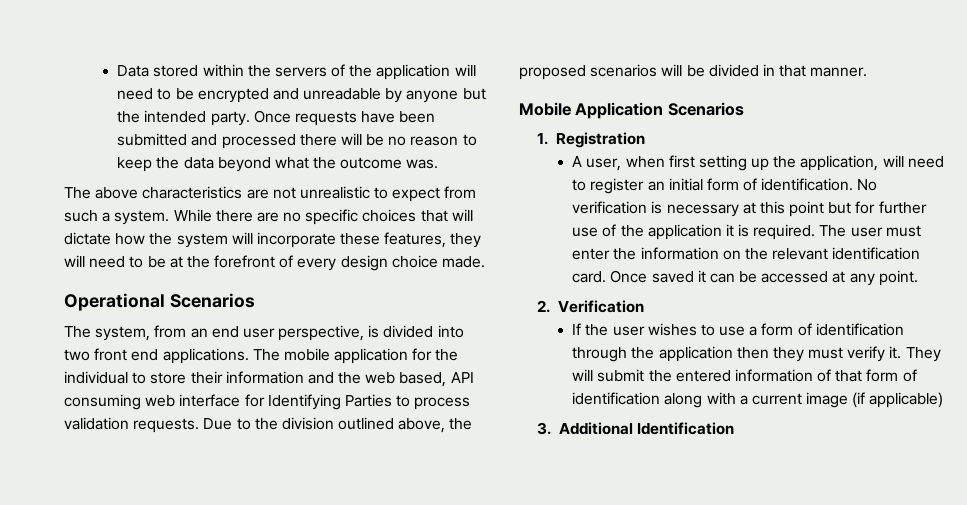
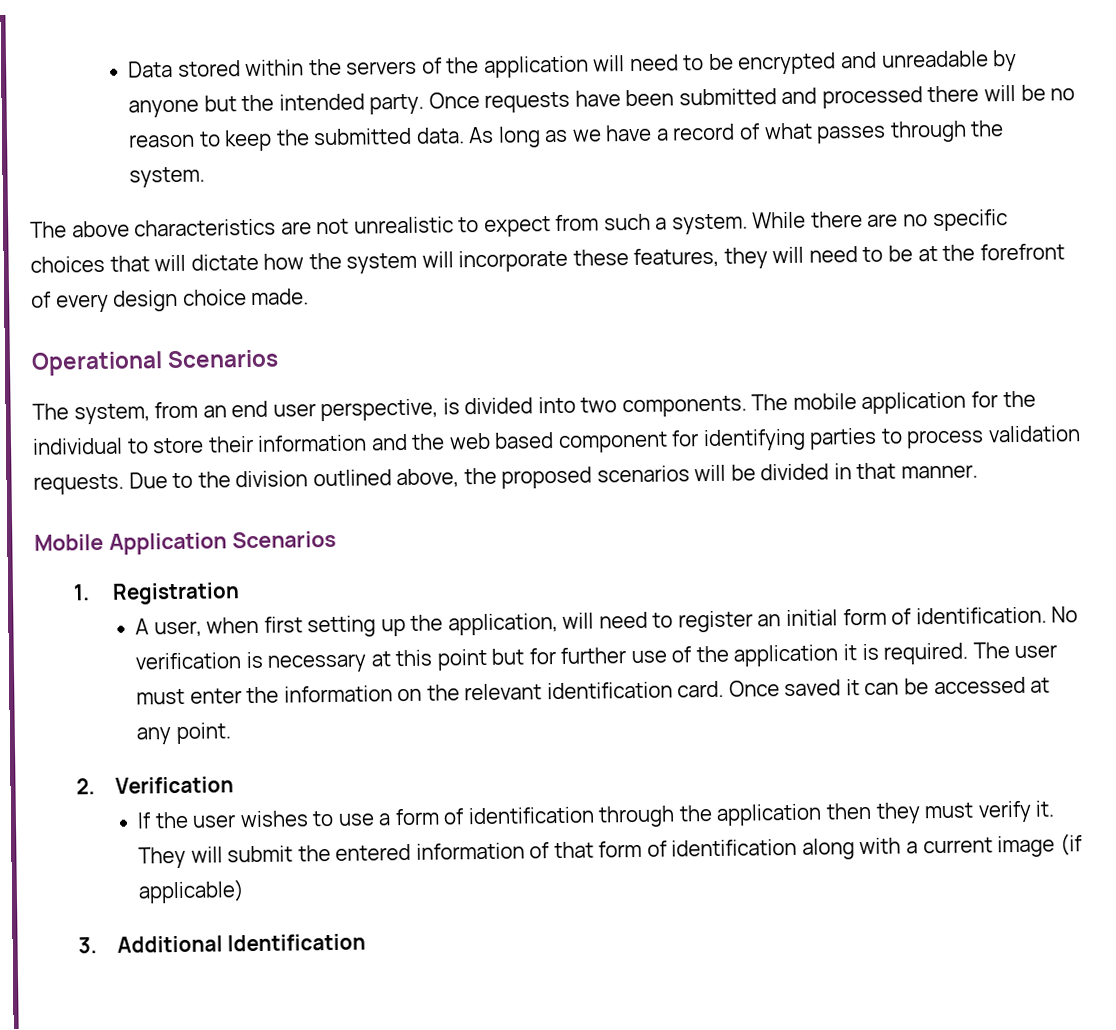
[183,157,439,172] data beyond what the outcome was. -> [313,120,1005,148] [129,166,206,188] submitted data. As long as we have a record of what passes through the system.
[94,348,249,364] front end applications. -> [621,395,747,418] components.
[399,372,474,387] [64,394,392,410] based, API consuming web interface for Identifying Parties -> [494,427,878,453] based component for identifying parties

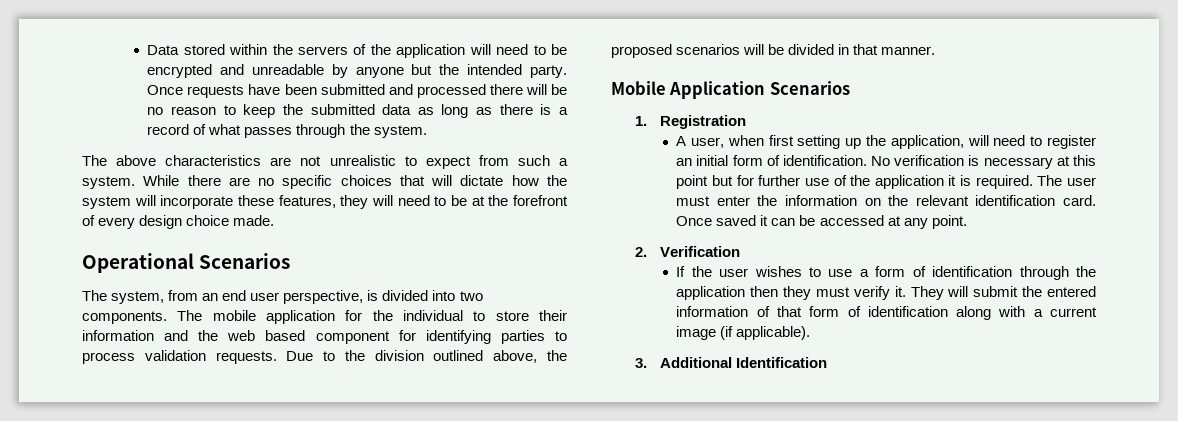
[415,124,653,148] data. As long as we have -> [382,104,552,118] data as long as there is
[138,879,246,904] applicable) -> [736,326,811,340] applicable).

